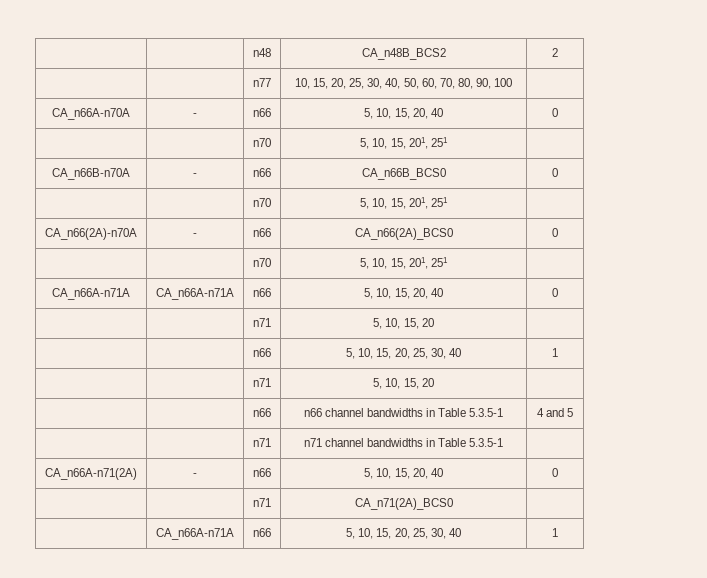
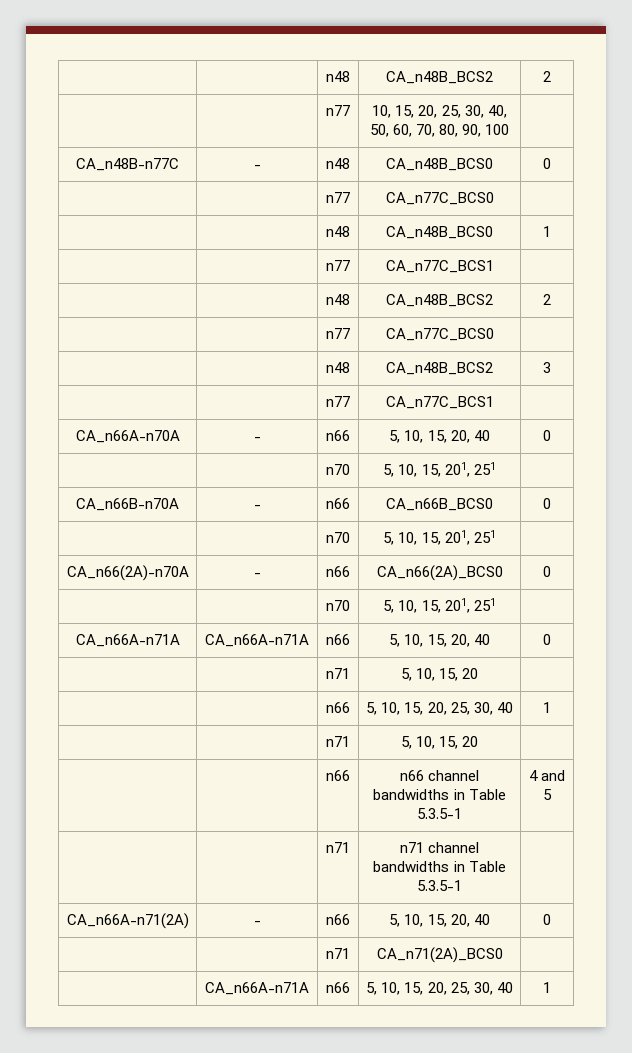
(513, 82) none -> [76,158,179,171] [253,165,261,169] [326,158,350,169] [386,158,493,171] [543,158,551,169] [326,192,350,203] [385,192,494,205] [326,226,350,237] [386,226,493,239] [543,226,551,237] [326,260,350,271] [385,260,494,273] [326,294,350,305] [386,294,493,307] [543,294,551,305] [326,328,350,339] [385,328,494,341] [326,362,350,373] [386,362,493,375] [543,362,551,373] [326,396,350,407] [385,396,494,409] // CA_n48B-n77C | - | n48 | CA_n48B_BCS0 | 0 // | | n77 | CA_n77C_BCS0 | // | | n48 | CA_n48B_BCS0 | 1 // | | n77 | CA_n77C_BCS1 | // | | n48 | CA_n48B_BCS2 | 2 // | | n77 | CA_n77C_BCS0 | // | | n48 | CA_n48B_BCS2 | 3 // | | n77 | CA_n77C_BCS1 |

